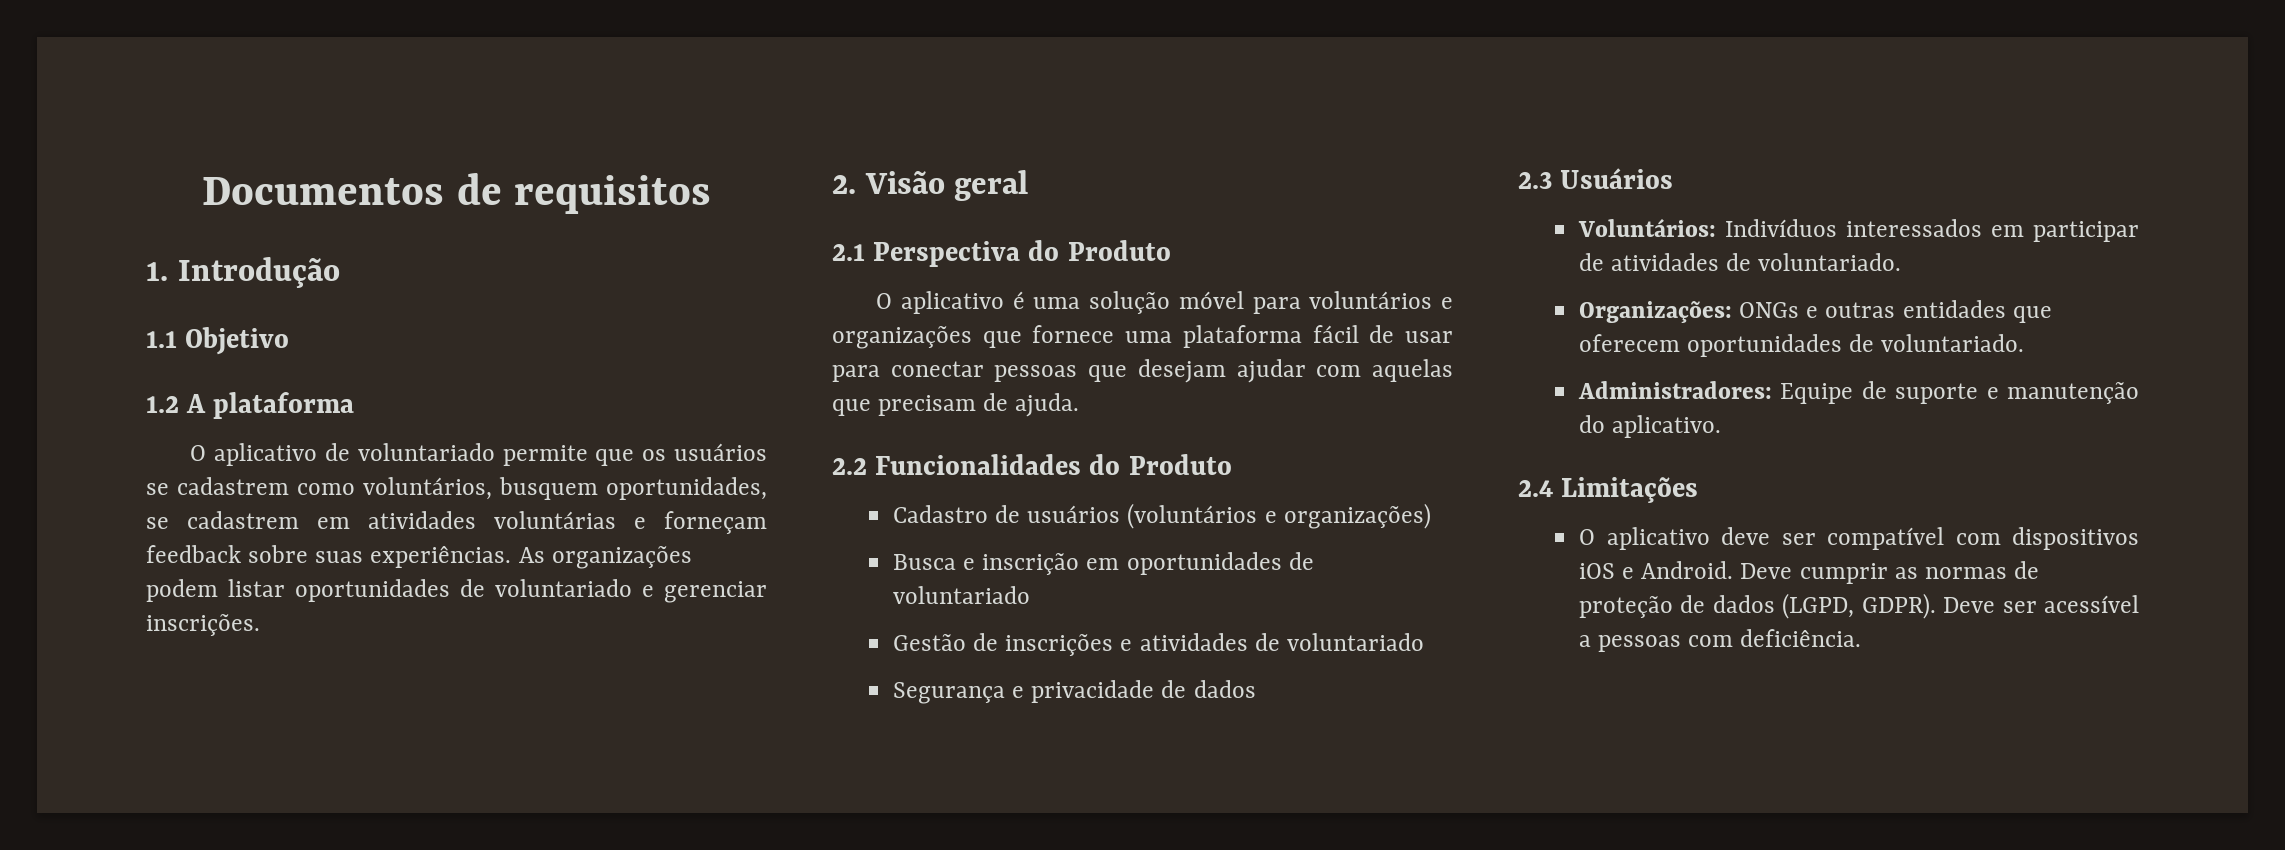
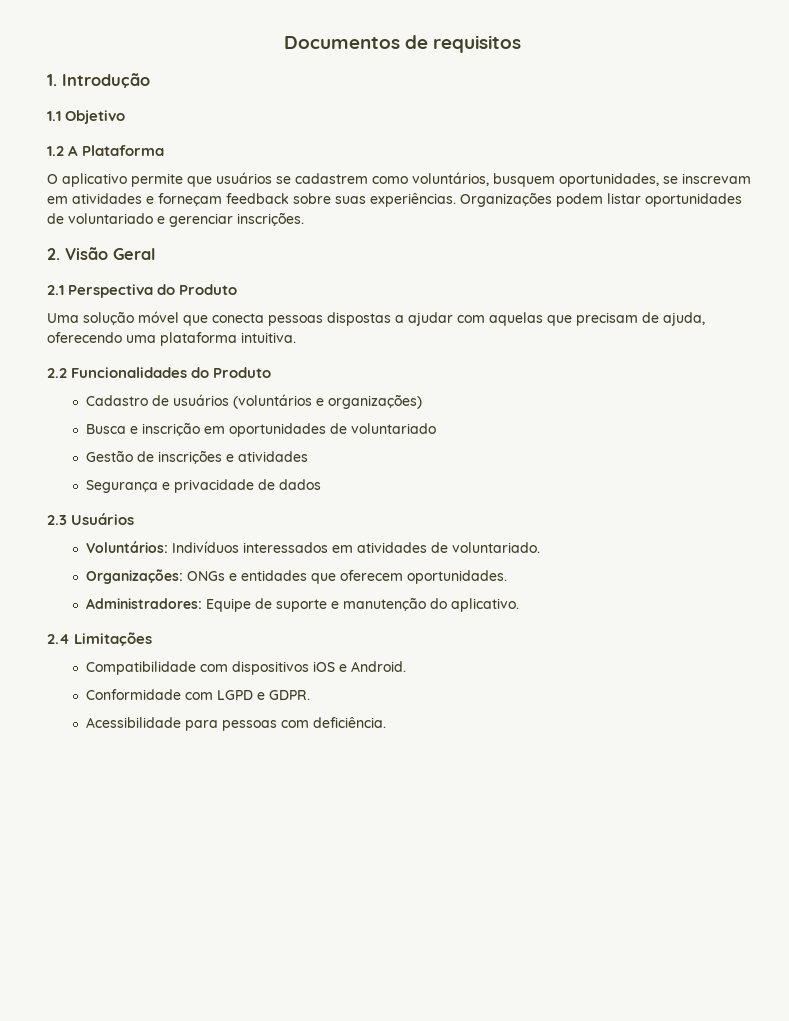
[213,392,355,419] [190,443,495,466] plataforma // O aplicativo de voluntariado -> [82,145,165,156] [47,173,127,187] Plataforma // O aplicativo
[642,449,667,461] os -> (212, 181) none
[187,511,616,529] cadastrem em atividades voluntárias -> [682,173,751,184] [47,193,142,204] inscrevam em atividades
[518,546,692,569] As organizações -> [460,192,552,207] Organizações
[954,170,1029,201] geral -> [113,248,155,260] Geral
[876,291,1453,314] [832,325,1453,349] [832,359,1226,383] O aplicativo é uma solução móvel para voluntários e organizações que fornece uma plataforma fácil de usar para conectar pessoas que desejam -> [47,311,404,326] Uma solução móvel que conecta pessoas dispostas a
[1015,393,1080,417] ajuda. -> [663,312,705,326] [47,332,296,346] ajuda, oferecendo uma plataforma intuitiva.
[1254,633,1424,651] de voluntariado -> (309, 456) none
[2033,221,2139,242] [1579,253,1605,271] participar de -> (354, 549) none
[1825,302,1896,318] outras -> (238, 577) none
[1687,334,2025,357] oportunidades de voluntariado. -> [407,570,508,584] oportunidades.
[1579,527,1945,550] O aplicativo deve ser compatível -> [86,661,197,675] Compatibilidade
[1740,561,2040,584] [1579,593,2139,619] [1579,635,1592,647] Deve cumprir as normas de proteção de dados (LGPD, GDPR). Deve ser acessível a -> [86,689,311,700] [86,717,219,731] // Conformidade com LGPD e GDPR. // Acessibilidade para

